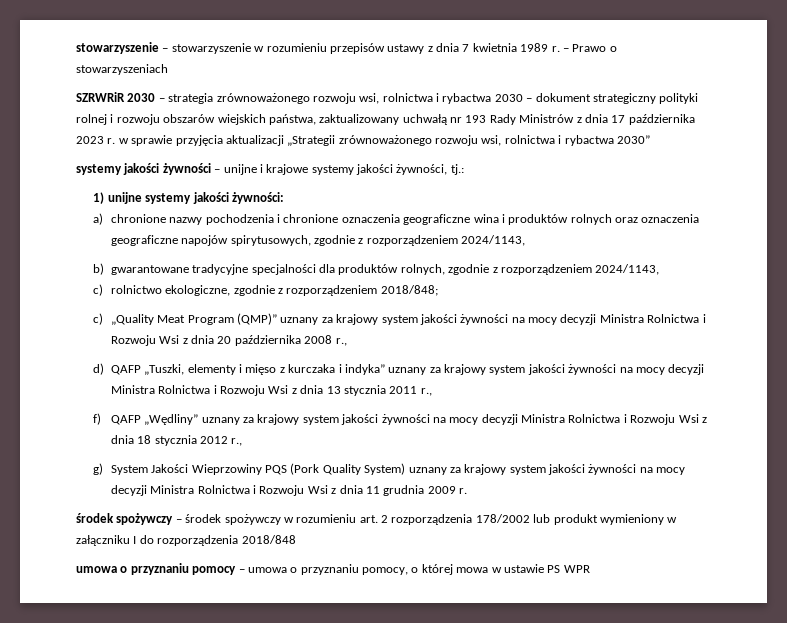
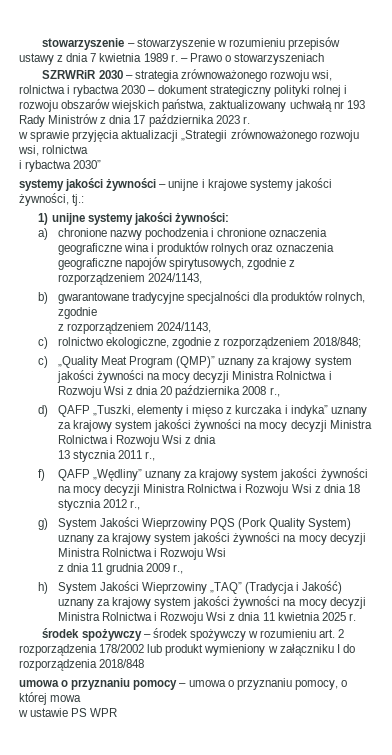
(116, 141) none -> (250, 120) //
(555, 139) none -> (89, 149) //
(490, 269) none -> (97, 313) //
(324, 389) none -> (217, 439) //
(328, 489) none -> (227, 552) //
(456, 490) none -> [173,564,184,574] [38,581,343,594] [57,596,366,609] [57,612,346,624] r., // h) System Jakości Wieprzowiny „TAQ” (Tradycja i Jakość) uznany za krajowy system jakości żywności na mocy decyzji Ministra Rolnictwa i Rozwoju Wsi z dnia 11 kwietnia 2025
(489, 570) none -> (82, 698) //

